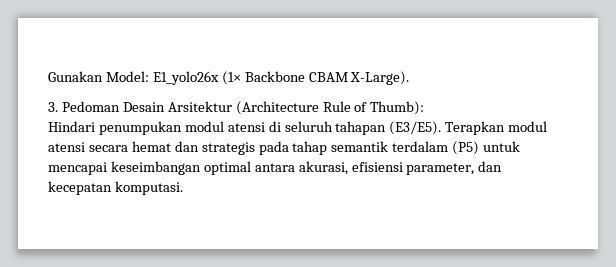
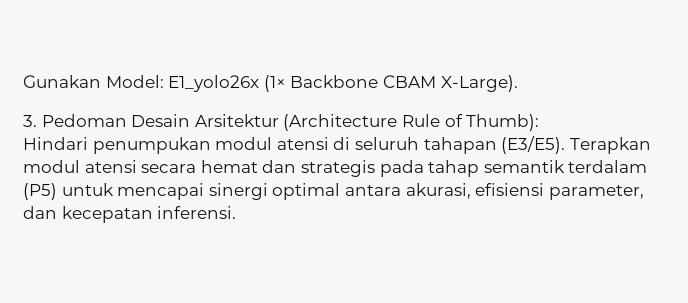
[110,161,201,175] keseimbangan -> [208,183,268,200] sinergi
[114,181,183,195] komputasi. -> [157,206,237,219] inferensi.

